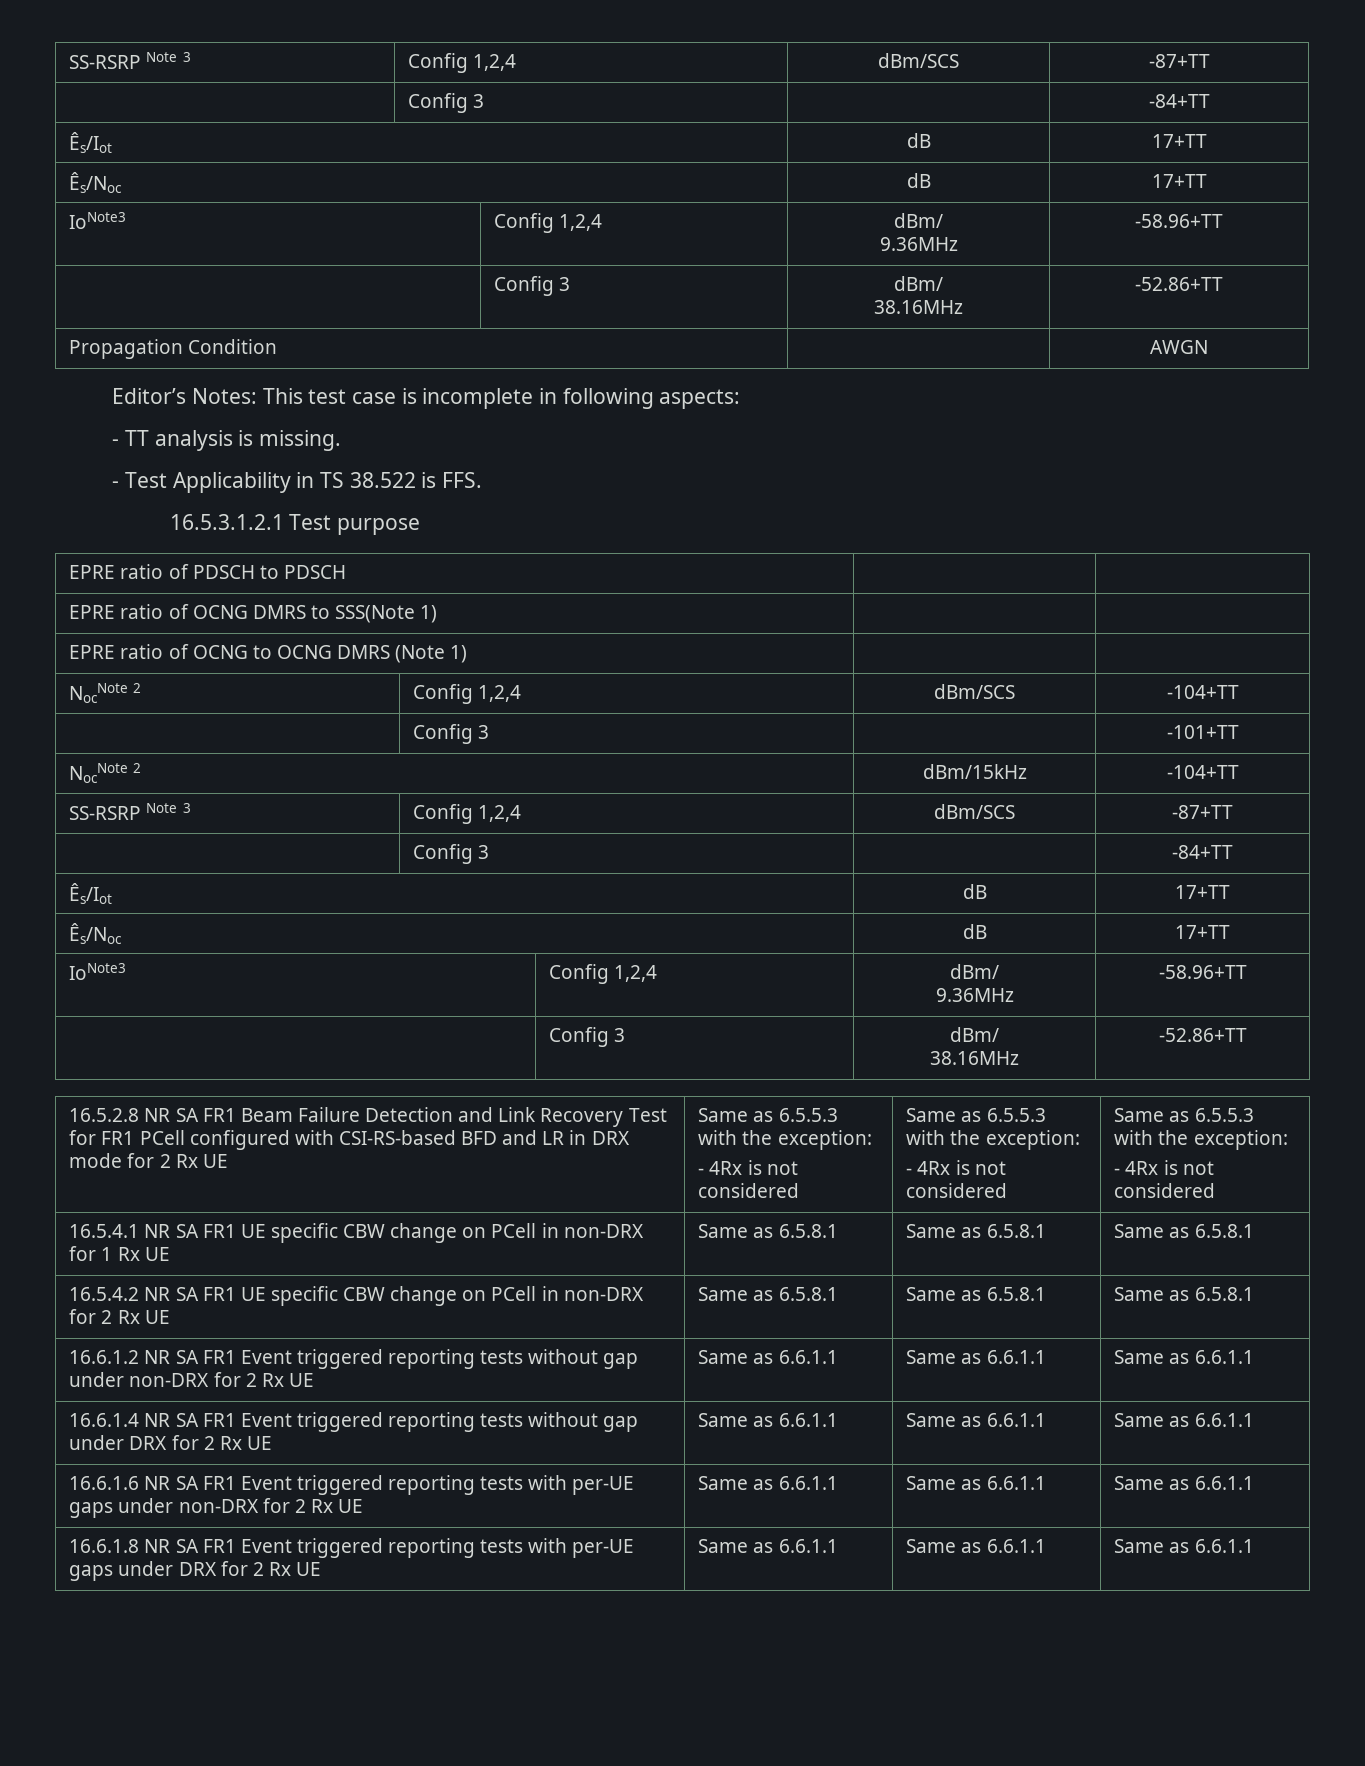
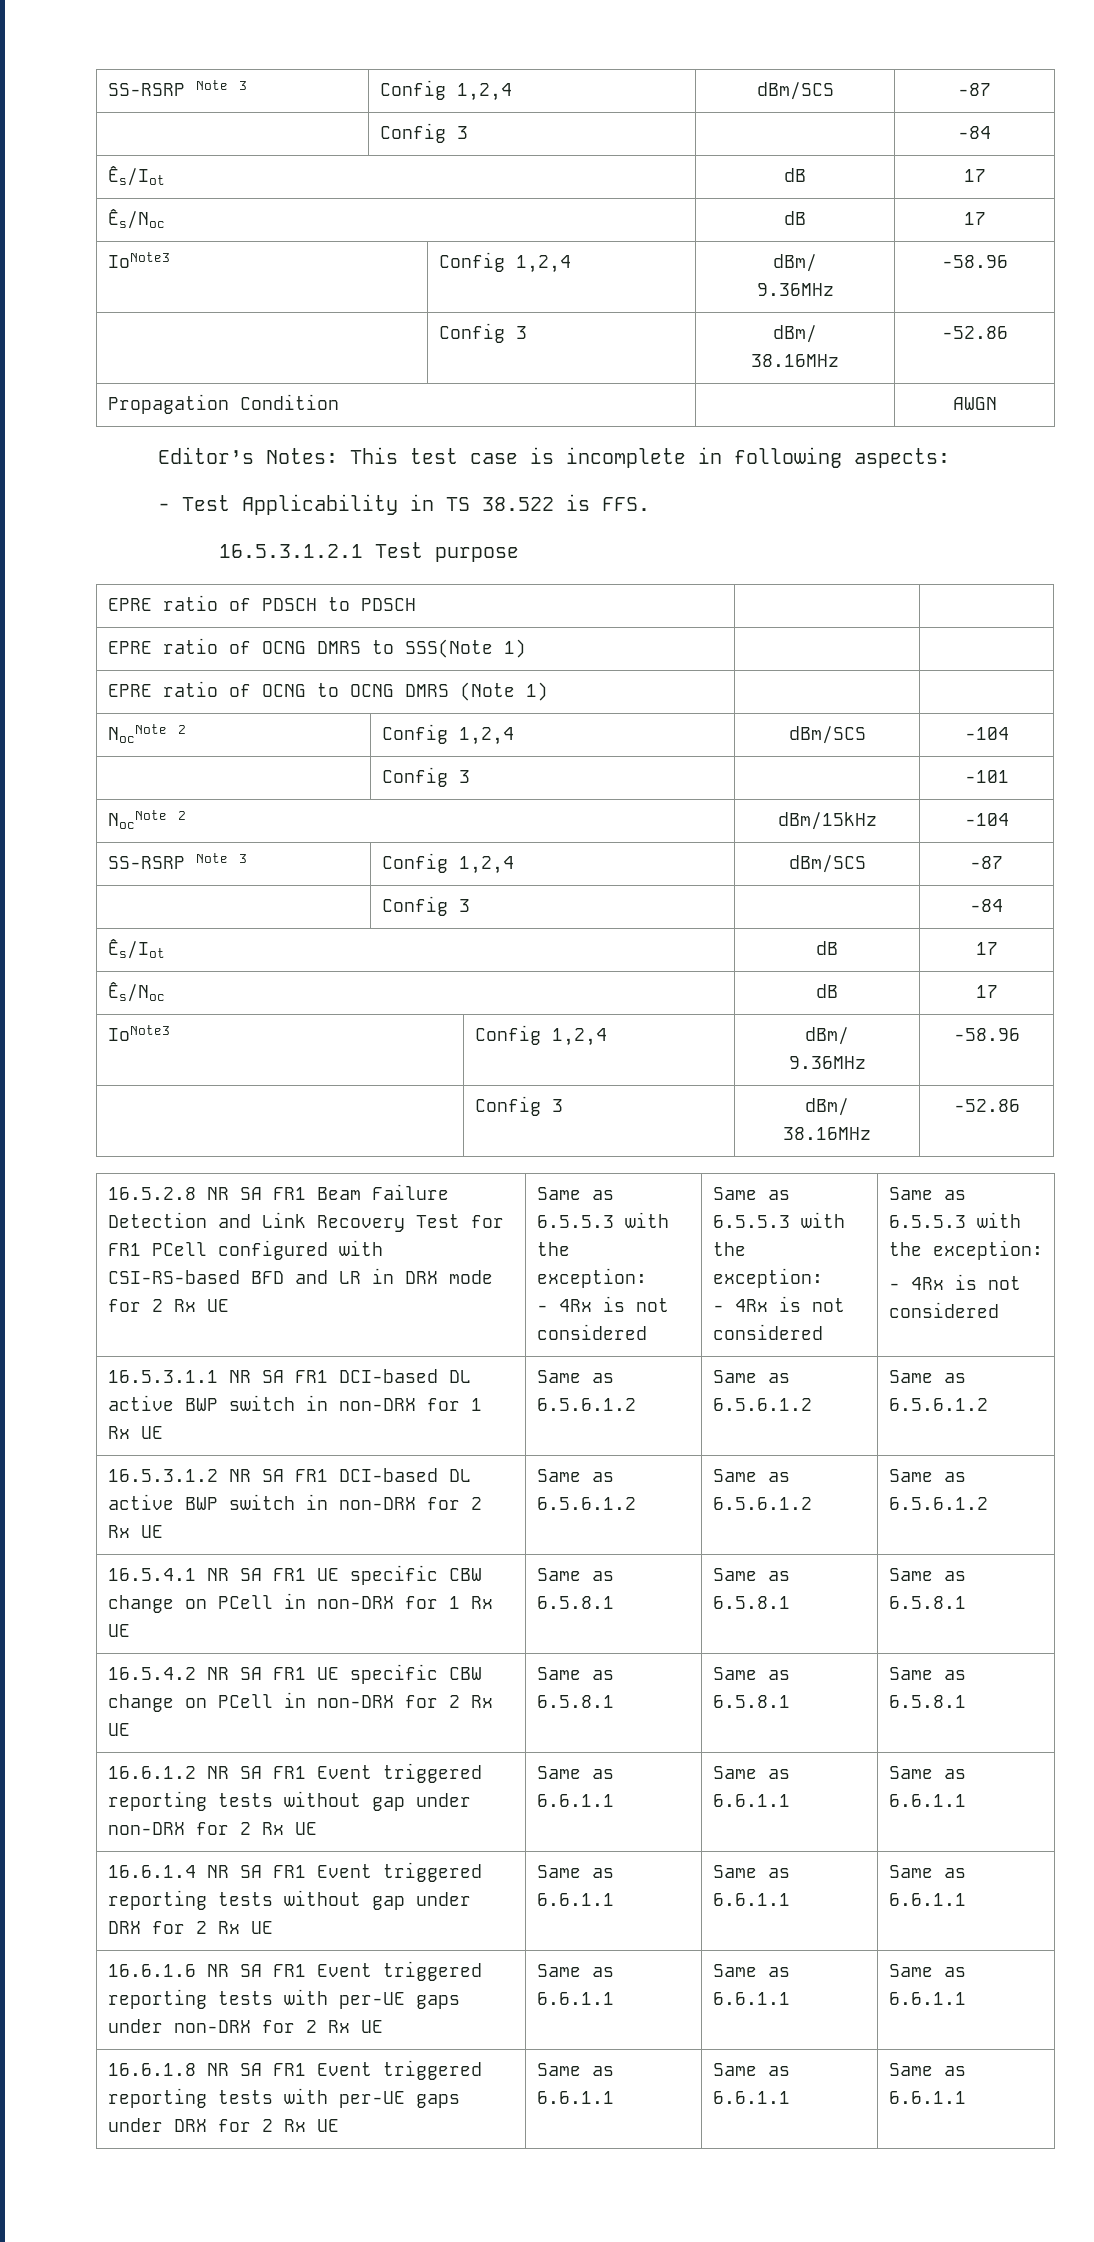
[69,52,191,69] [408,53,517,73] [878,53,959,68] [1148,54,1210,68] [408,93,485,113] [1148,94,1210,108] [69,132,113,153] [906,133,931,148] [1151,134,1207,148] [69,172,123,193] [906,173,931,188] [1151,174,1207,188] [69,212,127,229] [494,213,603,233] [894,213,943,228] [879,237,958,251] [1135,214,1223,228] [494,276,571,296] [894,276,943,291] [874,300,963,314] [1135,277,1223,291] SS-RSRP Note 3 | Config 1,2,4 | dBm/SCS | -87+TT // | Config 3 | | -84+TT // Ês/Iot | dB | 17+TT // Ês/Noc | dB | 17+TT // IoNote3 | Config 1,2,4 | dBm/ // 9.36MHz | -58.96+TT // | Config 3 | dBm/ // 38.16MHz | -52.86+TT -> [107,80,247,96] [379,80,512,101] [756,82,834,100] [958,83,991,96] [379,123,468,143] [958,126,991,139] [107,166,165,186] [784,168,806,182] [963,169,986,182] [107,209,165,229] [784,211,806,225] [963,212,986,225] [107,252,170,268] [438,252,571,273] [773,254,817,272] [756,283,834,296] [941,255,1008,268] [438,323,527,343] [773,325,817,343] [751,354,839,367] [941,326,1008,339] SS-RSRP Note 3 | Config 1,2,4 | dBm/SCS | -87 // | Config 3 | | -84 // Ês/Iot | dB | 17 // Ês/Noc | dB | 17 // IoNote3 | Config 1,2,4 | dBm/ // 9.36MHz | -58.96 // | Config 3 | dBm/ // 38.16MHz | -52.86
[112,430,342,451] // - TT analysis is missing. -> (950, 458) none
[1166,685,1239,699] [413,724,490,744] [1166,725,1239,739] -104+TT // | Config 3 | | -101+TT -> [964,727,1009,740] [381,767,470,787] [964,770,1009,783] -104 // | Config 3 | | -101
[1166,765,1239,779] [69,803,191,820] [413,804,522,824] [934,804,1015,819] [1172,805,1233,819] [413,844,490,864] [1172,845,1233,859] [69,883,113,904] [962,884,987,899] [1175,885,1230,899] [69,923,123,944] [962,924,987,939] [1175,925,1230,939] [69,963,127,980] [549,964,658,984] [950,964,999,979] [935,988,1014,1002] [1158,965,1247,979] [549,1027,626,1047] [950,1027,999,1042] [930,1051,1019,1065] [1158,1028,1247,1042] -104+TT // SS-RSRP Note 3 | Config 1,2,4 | dBm/SCS | -87+TT // | Config 3 | | -84+TT // Ês/Iot | dB | 17+TT // Ês/Noc | dB | 17+TT // IoNote3 | Config 1,2,4 | dBm/ // 9.36MHz | -58.96+TT // | Config 3 | dBm/ // 38.16MHz | -52.86+TT -> [964,813,1009,826] [107,853,247,869] [381,853,514,874] [788,855,866,873] [970,856,1003,869] [381,896,470,916] [970,899,1003,912] [107,939,165,959] [816,941,838,955] [975,942,998,955] [107,982,165,1002] [816,984,838,998] [975,985,998,998] [107,1025,170,1041] [474,1025,607,1046] [805,1027,849,1045] [788,1056,866,1069] [953,1028,1020,1041] [474,1096,563,1116] [805,1098,849,1116] [783,1127,871,1140] [953,1099,1020,1112] -104 // SS-RSRP Note 3 | Config 1,2,4 | dBm/SCS | -87 // | Config 3 | | -84 // Ês/Iot | dB | 17 // Ês/Noc | dB | 17 // IoNote3 | Config 1,2,4 | dBm/ // 9.36MHz | -58.96 // | Config 3 | dBm/ // 38.16MHz | -52.86
(1216, 1190) none -> [107,1369,471,1383] [107,1395,482,1411] [107,1426,163,1439] [536,1370,614,1383] [536,1398,636,1411] [712,1370,790,1383] [712,1398,812,1411] [888,1370,966,1383] [888,1398,988,1411] [107,1468,471,1482] [107,1494,482,1510] [107,1525,163,1538] [536,1469,614,1482] [536,1497,636,1510] [712,1469,790,1482] [712,1497,812,1510] [888,1469,966,1482] [888,1497,988,1510] // 16.5.3.1.1 NR SA FR1 DCI-based DL active BWP switch in non-DRX for 1 Rx UE | Same as 6.5.6.1.2 | Same as 6.5.6.1.2 | Same as 6.5.6.1.2 // 16.5.3.1.2 NR SA FR1 DCI-based DL active BWP switch in non-DRX for 2 Rx UE | Same as 6.5.6.1.2 | Same as 6.5.6.1.2 | Same as 6.5.6.1.2

